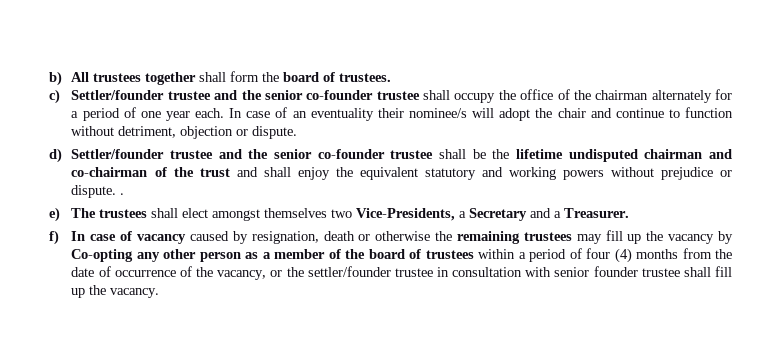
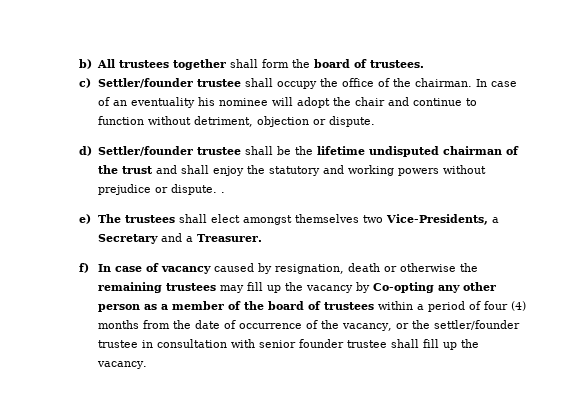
[214,90,420,100] and the senior co-founder trustee -> (241, 83) none
[595,89,732,103] [71,107,225,121] chairman alternately for a period of one year each. -> [414,78,472,87] chairman.
[377,108,467,118] their nominee/s -> [197,97,268,106] his nominee
[218,149,434,159] and the senior co-founder trustee -> (241, 151) none
[709,149,733,159] [71,167,148,177] and co-chairman -> (502, 150) none
[359,167,418,180] equivalent -> (265, 169) none

